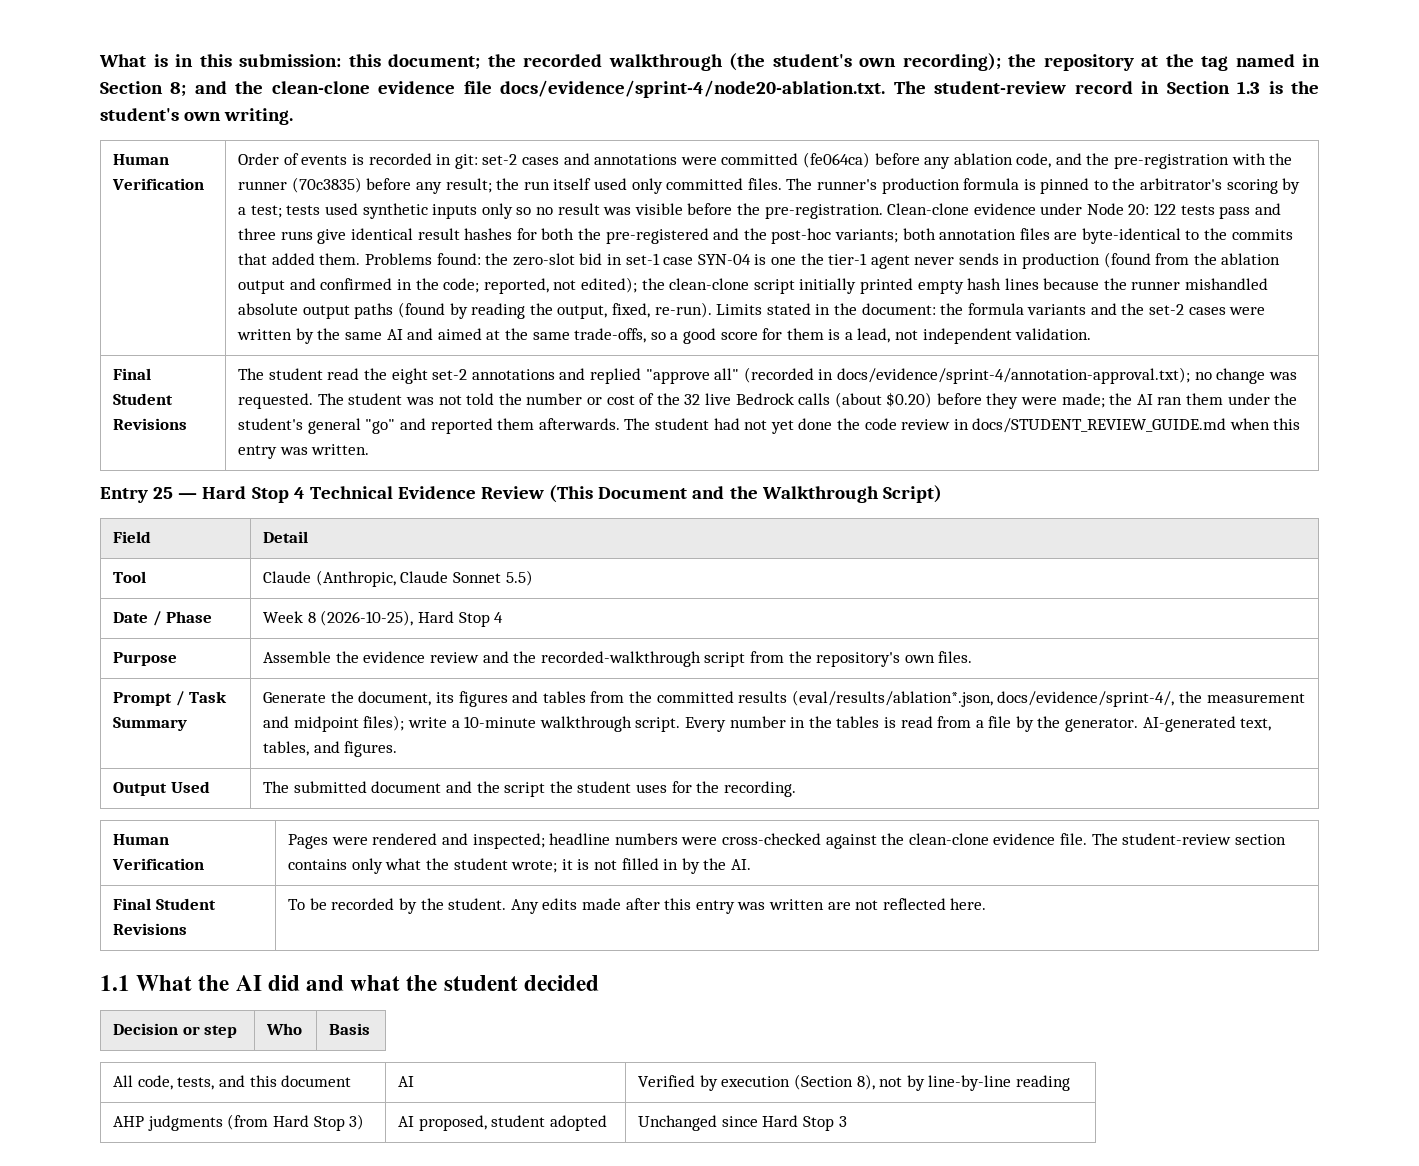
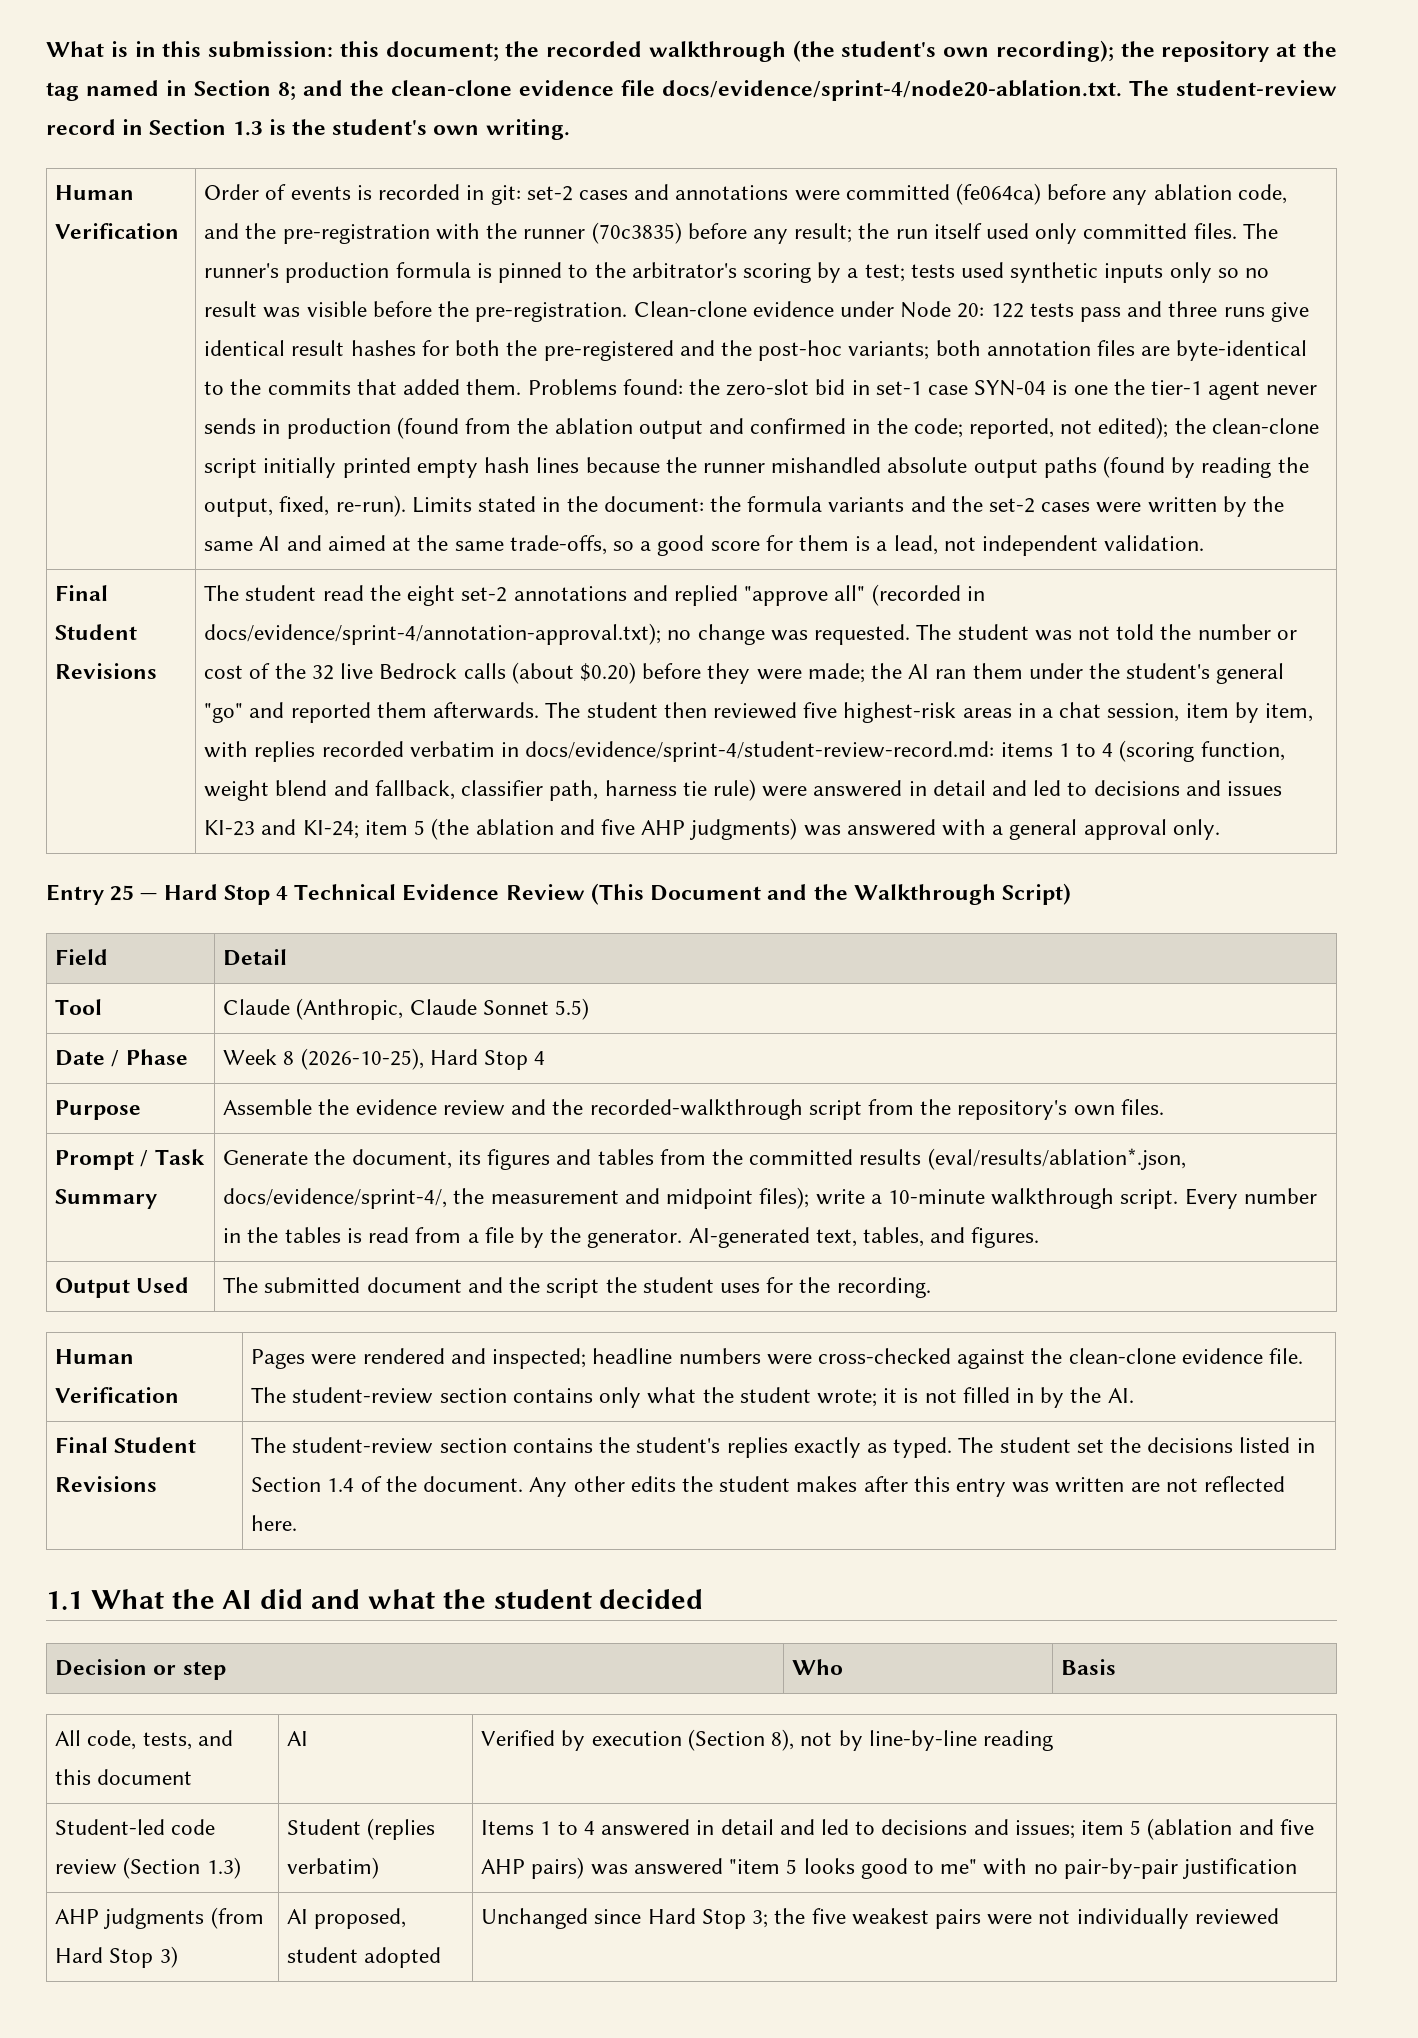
[713,418,1301,434] [238,444,370,459] had not yet done the code review in docs/STUDENT_REVIEW_GUIDE.md when this entry was written. -> [663,702,1314,723] [204,740,1285,762] [204,779,1283,801] [204,818,1220,840] then reviewed five highest-risk areas in a chat session, item by item, with replies recorded verbatim in docs/evidence/sprint-4/student-review-record.md: items 1 to 4 (scoring function, weight blend and fallback, classifier path, harness tie rule) were answered in detail and led to decisions and issues KI-23 and KI-24; item 5 (the ablation and five AHP judgments) was answered with a general approval only.
[288,898,621,914] To be recorded by the student. Any edits made -> [251,1437,1315,1458] [251,1476,858,1497] The student-review section contains the student's replies exactly as typed. The student set the decisions listed in Section 1.4 of the document. Any other edits the student makes
(1070, 1083) none -> [55,1819,216,1835] [55,1857,241,1879] [287,1818,436,1840] [287,1857,380,1879] [481,1818,1314,1840] [481,1857,1297,1879] // Student-led code review (Section 1.3) | Student (replies verbatim) | Items 1 to 4 answered in detail and led to decisions and issues; item 5 (ablation and five AHP pairs) was answered "item 5 looks good to me" with no pair-by-pair justification
[838,1116,847,1127] 3 -> [752,1908,1279,1929] 3; the five weakest pairs were not individually reviewed

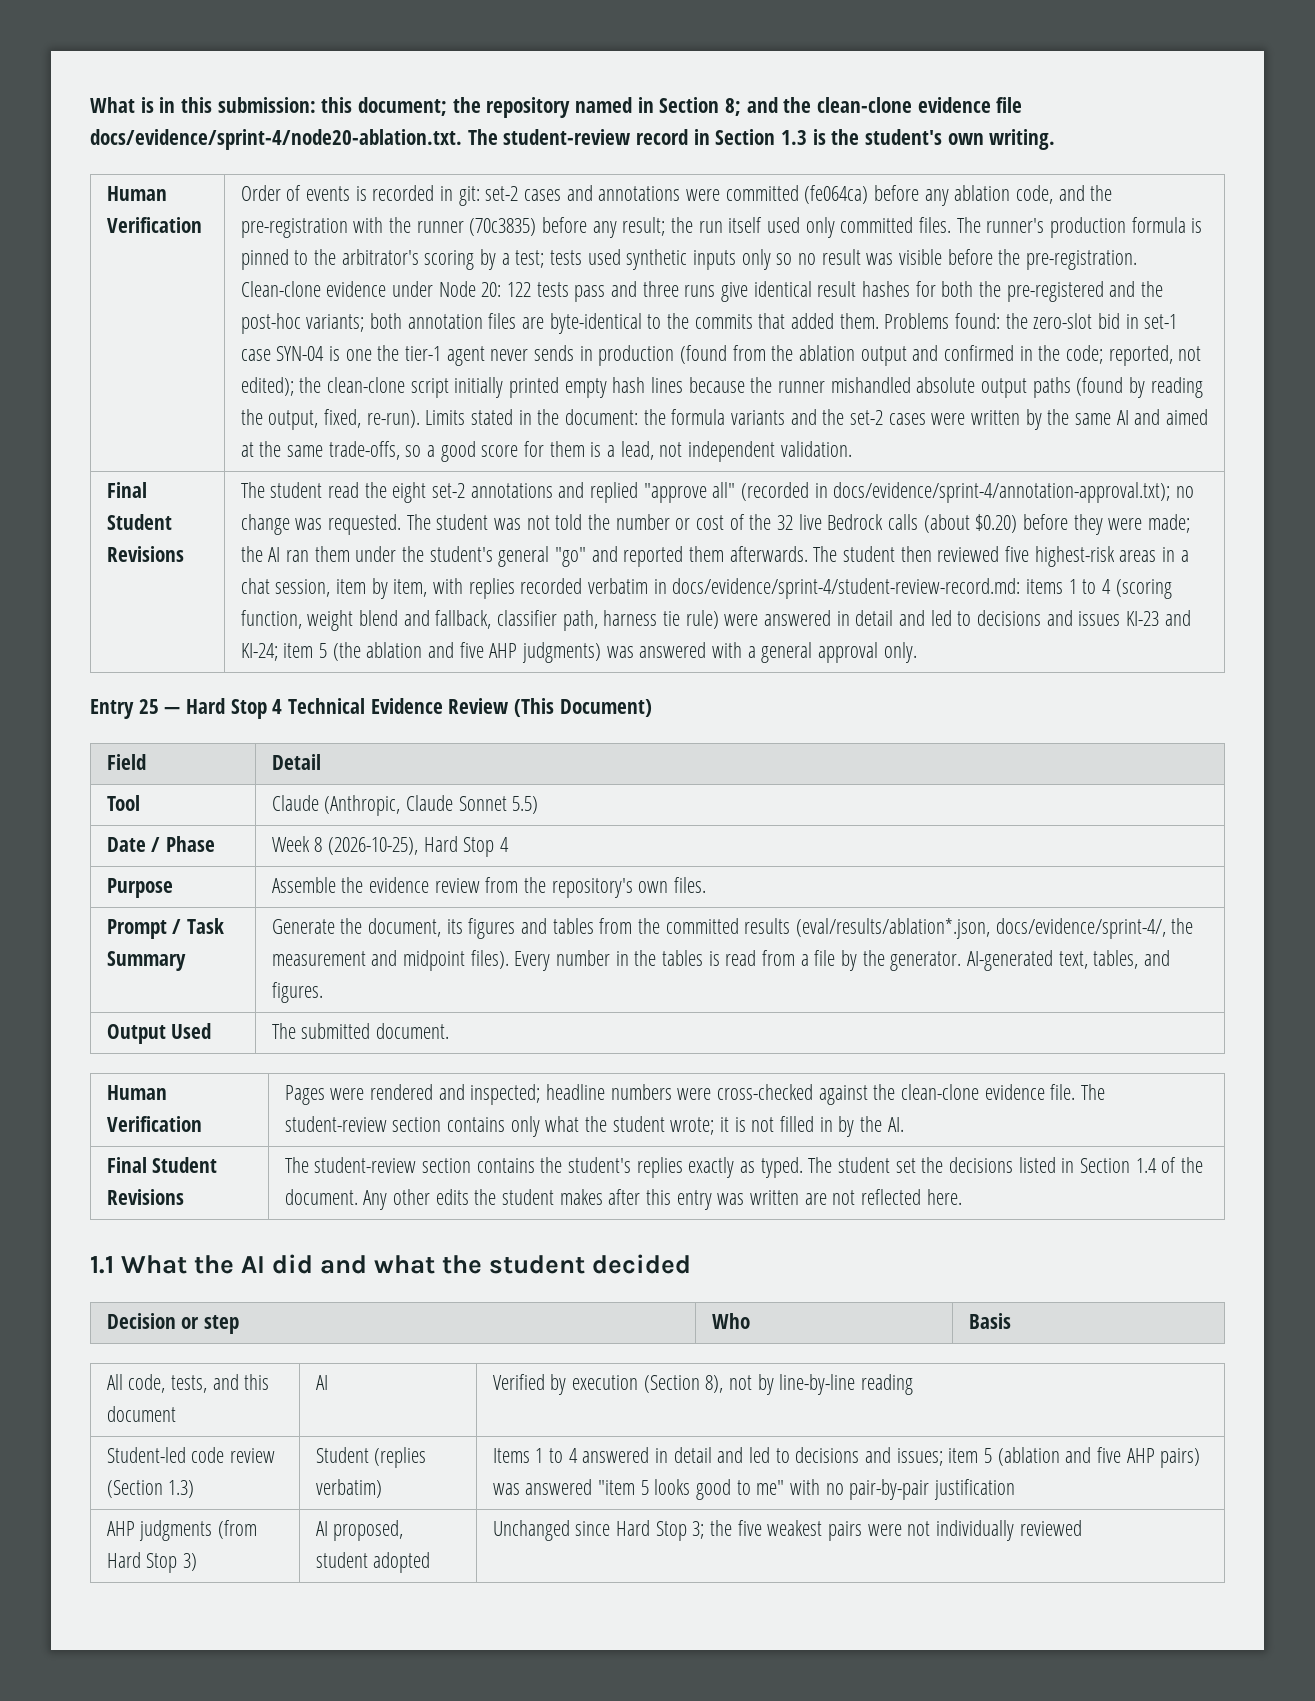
[546,40,1337,62] [46,82,79,101] recorded walkthrough (the student's own recording); the repository at the tag -> [486,97,571,118] repository
[650,883,1071,905] Document and the Walkthrough Script) -> [559,699,652,717] Document)
[511,1099,862,1120] and the recorded-walkthrough script -> (480, 885) none
[759,1187,1179,1209] files); write a 10-minute walkthrough script. -> [470,950,509,969] files).
[366,1277,931,1298] document and the script the student uses for the recording. -> [375,1023,449,1039] document.

